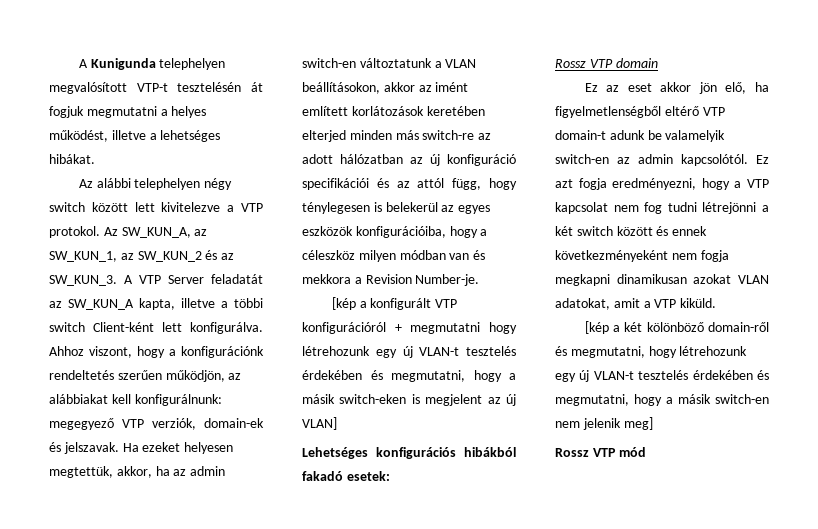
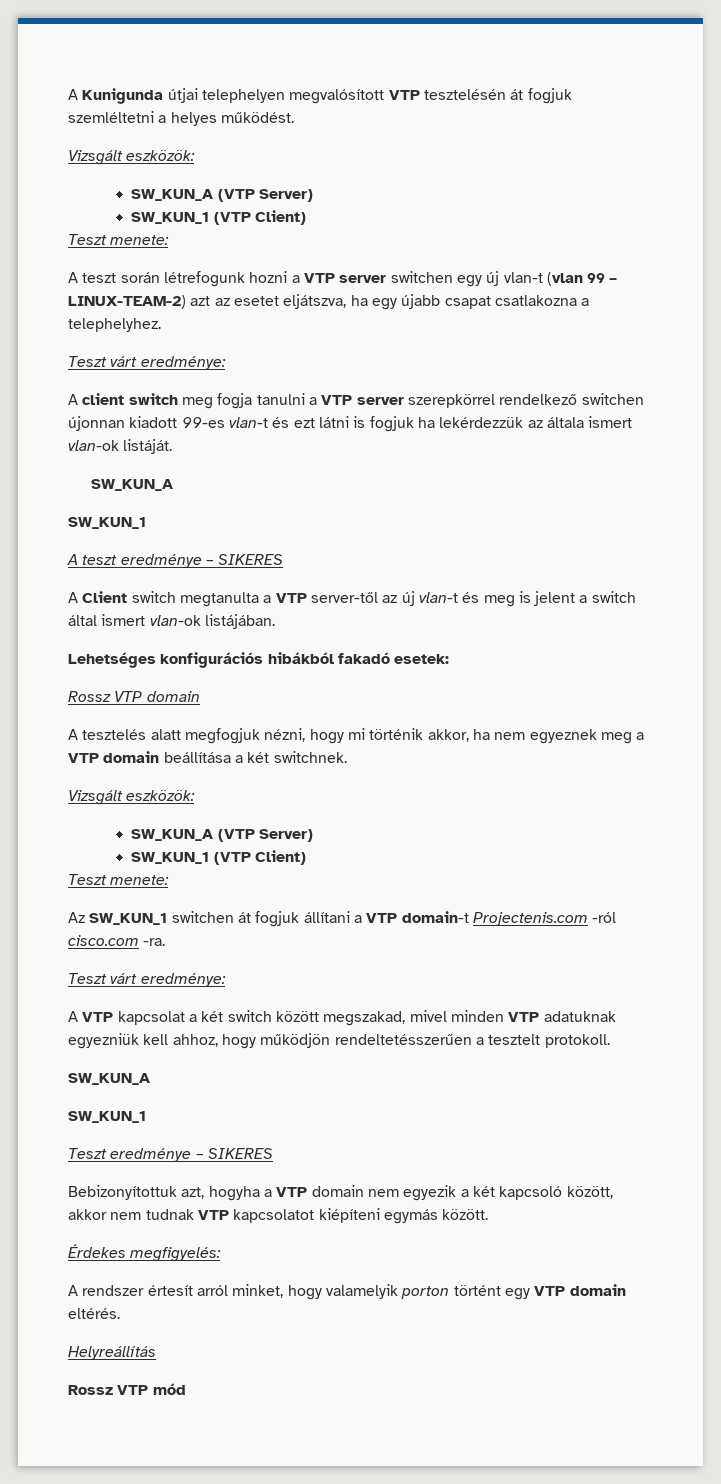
(156, 64) none -> [167,88,198,103] útjai
[136,83,168,92] VTP-t -> [388,90,420,100] VTP
[86,106,157,118] megmutatni -> [68,111,154,123] szemléltetni
[49,130,221,142] [49,154,95,164] [78,178,233,190] [49,202,263,212] [49,226,208,238] [49,250,235,262] [49,274,263,286] [49,298,263,310] [49,322,263,334] [49,346,264,358] [49,370,242,382] [49,394,222,406] [49,418,264,430] [49,442,234,454] [49,466,226,478] [302,58,477,68] [302,82,469,94] [302,106,485,116] [302,130,492,142] [302,154,516,166] [302,178,517,190] [302,202,491,214] [302,226,488,238] [302,250,486,262] [302,274,480,286] [331,297,458,310] [302,322,517,334] [302,346,516,358] [302,370,516,382] [302,394,516,406] [302,417,337,430] működést, illetve a lehetséges hibákat. // Az alábbi telephelyen négy switch között lett kivitelezve a VTP protokol. Az SW_KUN_A, az SW_KUN_1, az SW_KUN_2 és az SW_KUN_3. A VTP Server feladatát az SW_KUN_A kapta, illetve a többi switch Client-ként lett konfigurálva. Ahhoz viszont, hogy a konfigurációnk rendeltetés szerűen működjön, az alábbiakat kell konfigurálnunk: megegyező VTP verziók, domain-ek és jelszavak. Ha ezeket helyesen megtettük, akkor, ha az admin switch-en változtatunk a VLAN beállításokon, akkor az imént említett korlátozások keretében elterjed minden más switch-re az adott hálózatban az új konfiguráció specifikációi és az attól függ, hogy ténylegesen is belekerül az egyes eszközök konfigurációiba, hogy a céleszköz milyen módban van és mekkora a Revision Number-je. // [kép a konfigurált VTP konfigurációról + megmutatni hogy létrehozunk egy új VLAN-t tesztelés érdekében és megmutatni, hogy a másik switch-eken is megjelent az új VLAN] -> [220,112,294,123] [68,150,196,165] [131,189,314,202] [131,210,307,225] [68,234,170,245] [68,271,618,287] [68,294,590,310] [68,318,161,332] [68,356,226,370] [68,393,644,409] [68,416,633,432] [68,439,173,454] [90,479,173,491] [68,517,146,529] [67,554,284,568] [68,591,636,607] [68,614,275,629] működést. // Vizsgált eszközök: // SW_KUN_A (VTP Server) // SW_KUN_1 (VTP Client) // Teszt menete: // A teszt során létrefogunk hozni a VTP server switchen egy új vlan-t (vlan 99 – LINUX-TEAM-2) azt az esetet eljátszva, ha egy újabb csapat csatlakozna a telephelyhez. // Teszt várt eredménye: // A client switch meg fogja tanulni a VTP server szerepkörrel rendelkező switchen újonnan kiadott 99-es vlan-t és ezt látni is fogjuk ha lekérdezzük az általa ismert vlan-ok listáját. // SW_KUN_A // SW_KUN_1 // A teszt eredménye – SIKERES // A Client switch megtanulta a VTP server-től az új vlan-t és meg is jelent a switch által ismert vlan-ok listájában.
[584,82,769,94] [555,106,725,118] [555,130,726,142] [555,154,769,166] [555,178,769,190] [555,202,769,214] [555,226,708,236] [555,250,729,262] [555,274,769,286] [555,298,717,310] [584,321,769,334] [555,346,748,358] [555,370,769,382] [555,394,769,406] [555,417,653,430] Ez az eset akkor jön elő, ha figyelmetlenségből eltérő VTP domain-t adunk be valamelyik switch-en az admin kapcsolótól. Ez azt fogja eredményezni, hogy a VTP kapcsolat nem fog tudni létrejönni a két switch között és ennek következményeként nem fogja megkapni dinamikusan azokat VLAN adatokat, amit a VTP kiküld. // [kép a két kölönböző domain-ről és megmutatni, hogy létrehozunk egy új VLAN-t tesztelés érdekében és megmutatni, hogy a másik switch-en nem jelenik meg] -> [68,728,645,744] [68,751,347,763] [68,790,196,805] [131,829,314,842] [131,850,307,865] [68,874,170,885] [68,911,617,927] [68,935,166,946] [68,973,226,987] [68,1010,616,1026] [68,1033,610,1049] [68,1073,150,1085] [68,1111,146,1123] [68,1148,273,1162] [68,1185,613,1201] [68,1208,489,1224] [68,1244,222,1262] [68,1284,626,1300] [68,1308,120,1319] [68,1346,156,1360] A tesztelés alatt megfogjuk nézni, hogy mi történik akkor, ha nem egyeznek meg a VTP domain beállítása a két switchnek. // Vizsgált eszközök: // SW_KUN_A (VTP Server) // SW_KUN_1 (VTP Client) // Teszt menete: // Az SW_KUN_1 switchen át fogjuk állítani a VTP domain-t Projectenis.com -ról cisco.com -ra. // Teszt várt eredménye: // A VTP kapcsolat a két switch között megszakad, mivel minden VTP adatuknak egyezniük kell ahhoz, hogy működjön rendeltetésszerűen a tesztelt protokoll. // SW_KUN_A // SW_KUN_1 // Teszt eredménye – SIKERES // Bebizonyítottuk azt, hogyha a VTP domain nem egyezik a két kapcsoló között, akkor nem tudnak VTP kapcsolatot kiépíteni egymás között. // Érdekes megfigyelés: // A rendszer értesít arról minket, hogy valamelyik porton történt egy VTP domain eltérés. // Helyreállítás

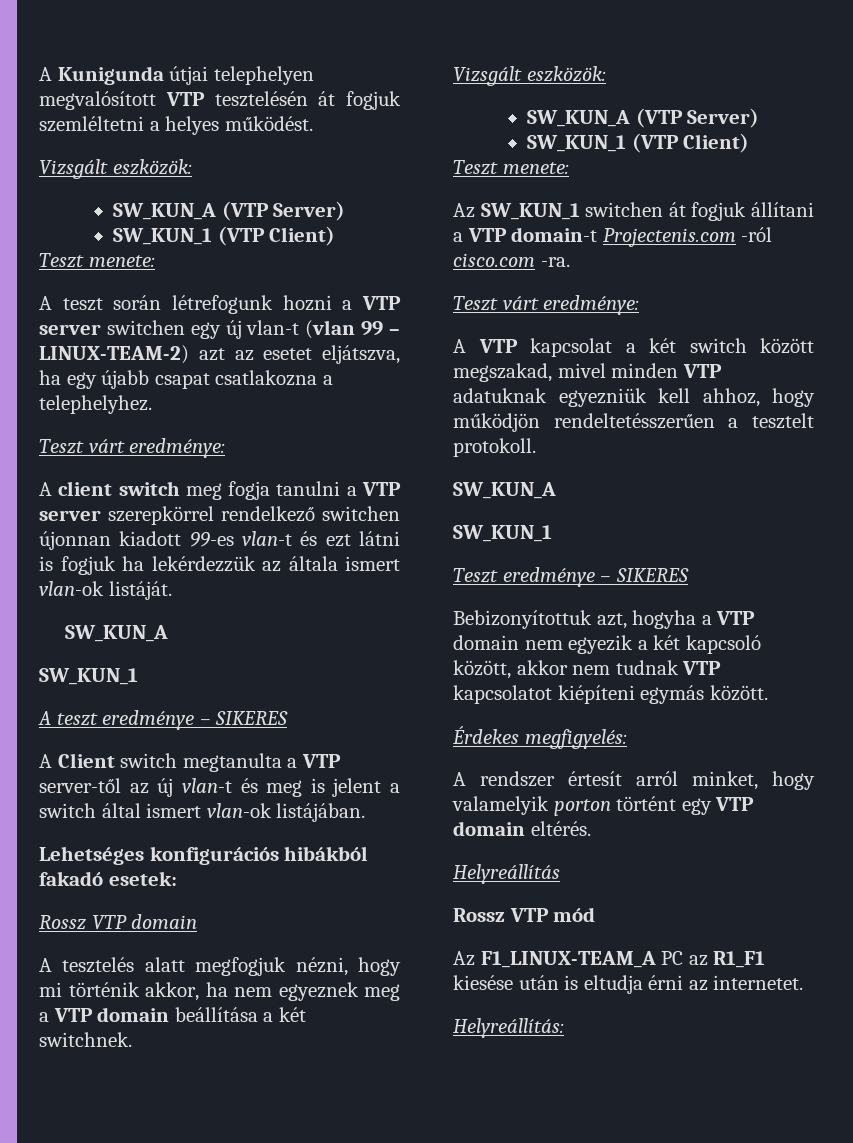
(186, 1389) none -> [453,951,766,968] [453,975,804,994] [453,1018,564,1038] // Az F1_LINUX-TEAM_A PC az R1_F1 kiesése után is eltudja érni az internetet. // Helyreállítás:

